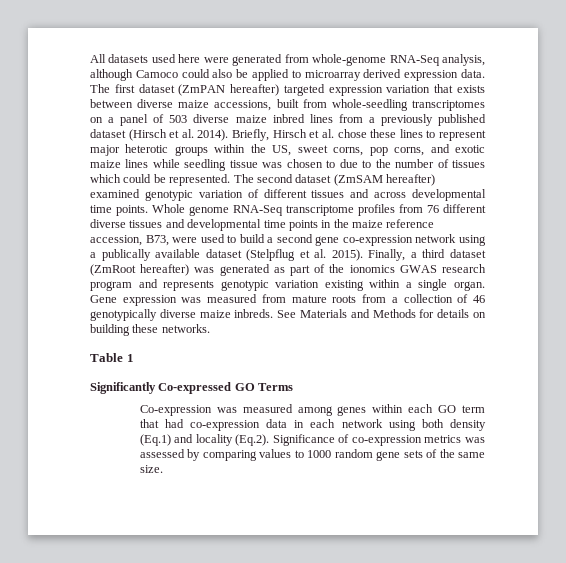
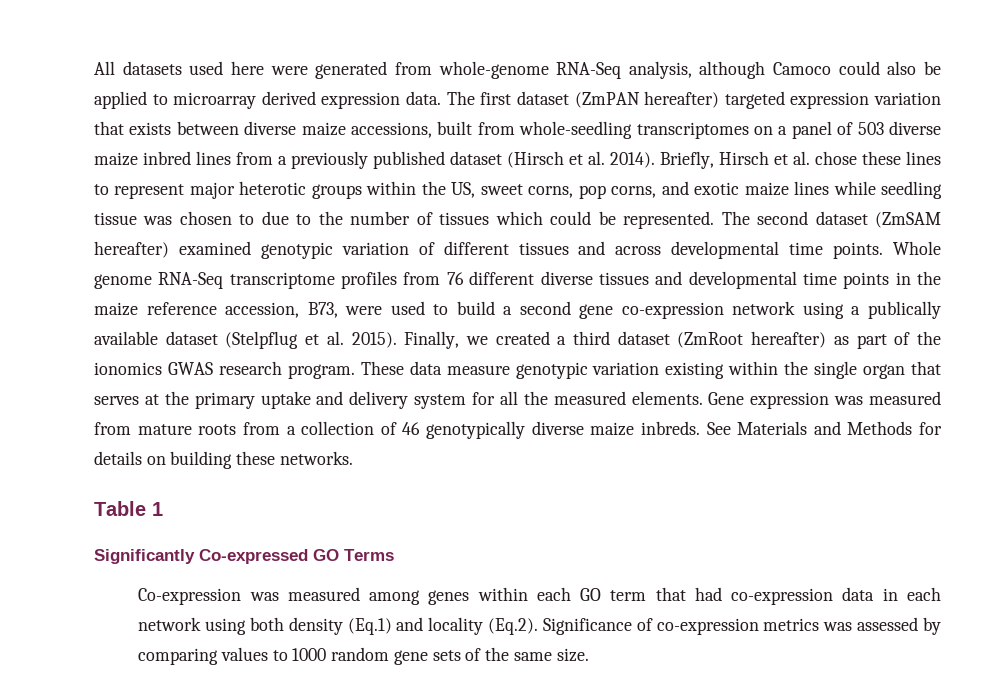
(406, 255) none -> [465,331,550,345] we created
[194,264,270,276] was generated -> (827, 339) none
[90,279,485,291] program and represents genotypic variation existing within a single organ. -> [287,361,942,379] [94,391,703,409] program. These data measure genotypic variation existing within the single organ that serves at the primary uptake and delivery system for all the measured elements.

